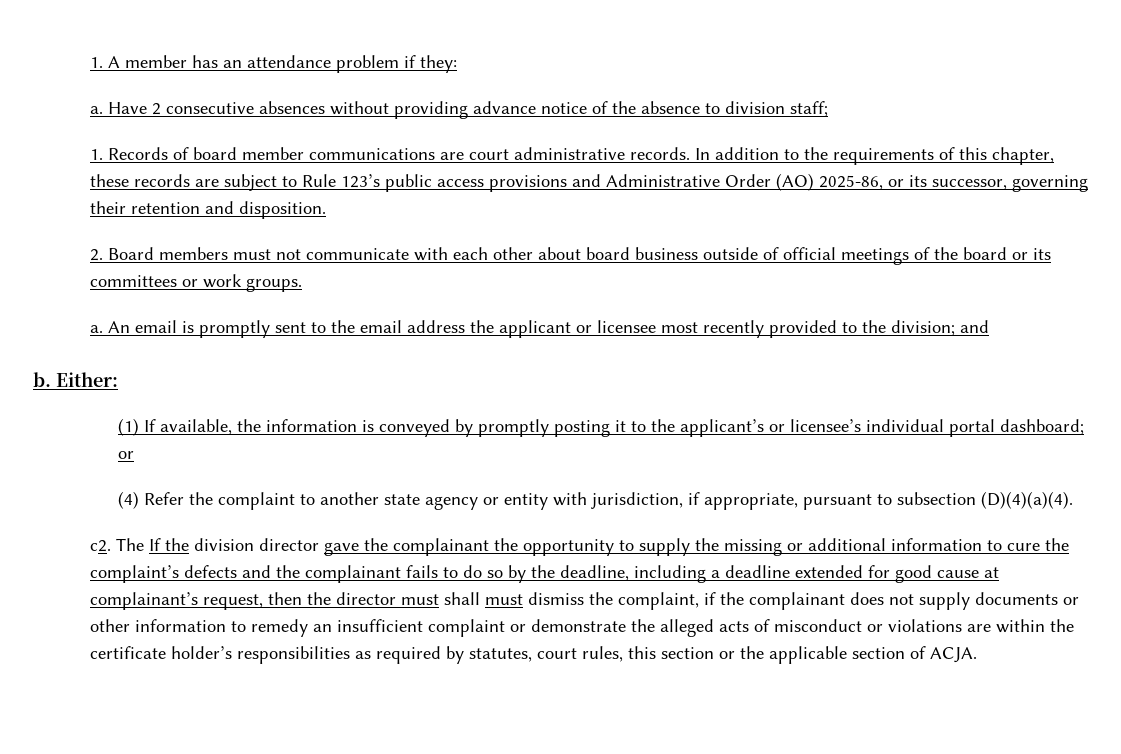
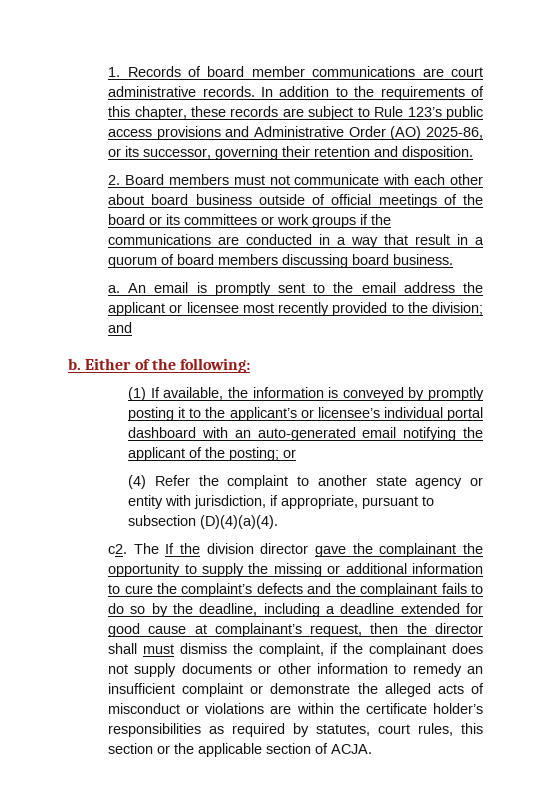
[89,55,457,73] [89,101,828,119] [89,149,103,160] 1. A member has an attendance problem if they: // a. Have 2 consecutive absences without providing advance notice of the absence to division staff; // 1. -> [108,67,121,77] 1.
[245,278,302,292] groups. -> [312,214,392,228] [108,234,485,248] [108,254,454,268] groups if the communications are conducted in a way that result in a quorum of board members discussing board business.
[56,372,118,387] Either: -> [85,358,251,373] Either of the following:
[1000,419,1085,435] dashboard; -> [128,427,483,441] [128,447,280,461] dashboard with an auto-generated email notifying the applicant of the posting;
[400,594,439,605] must -> (484, 628) none

